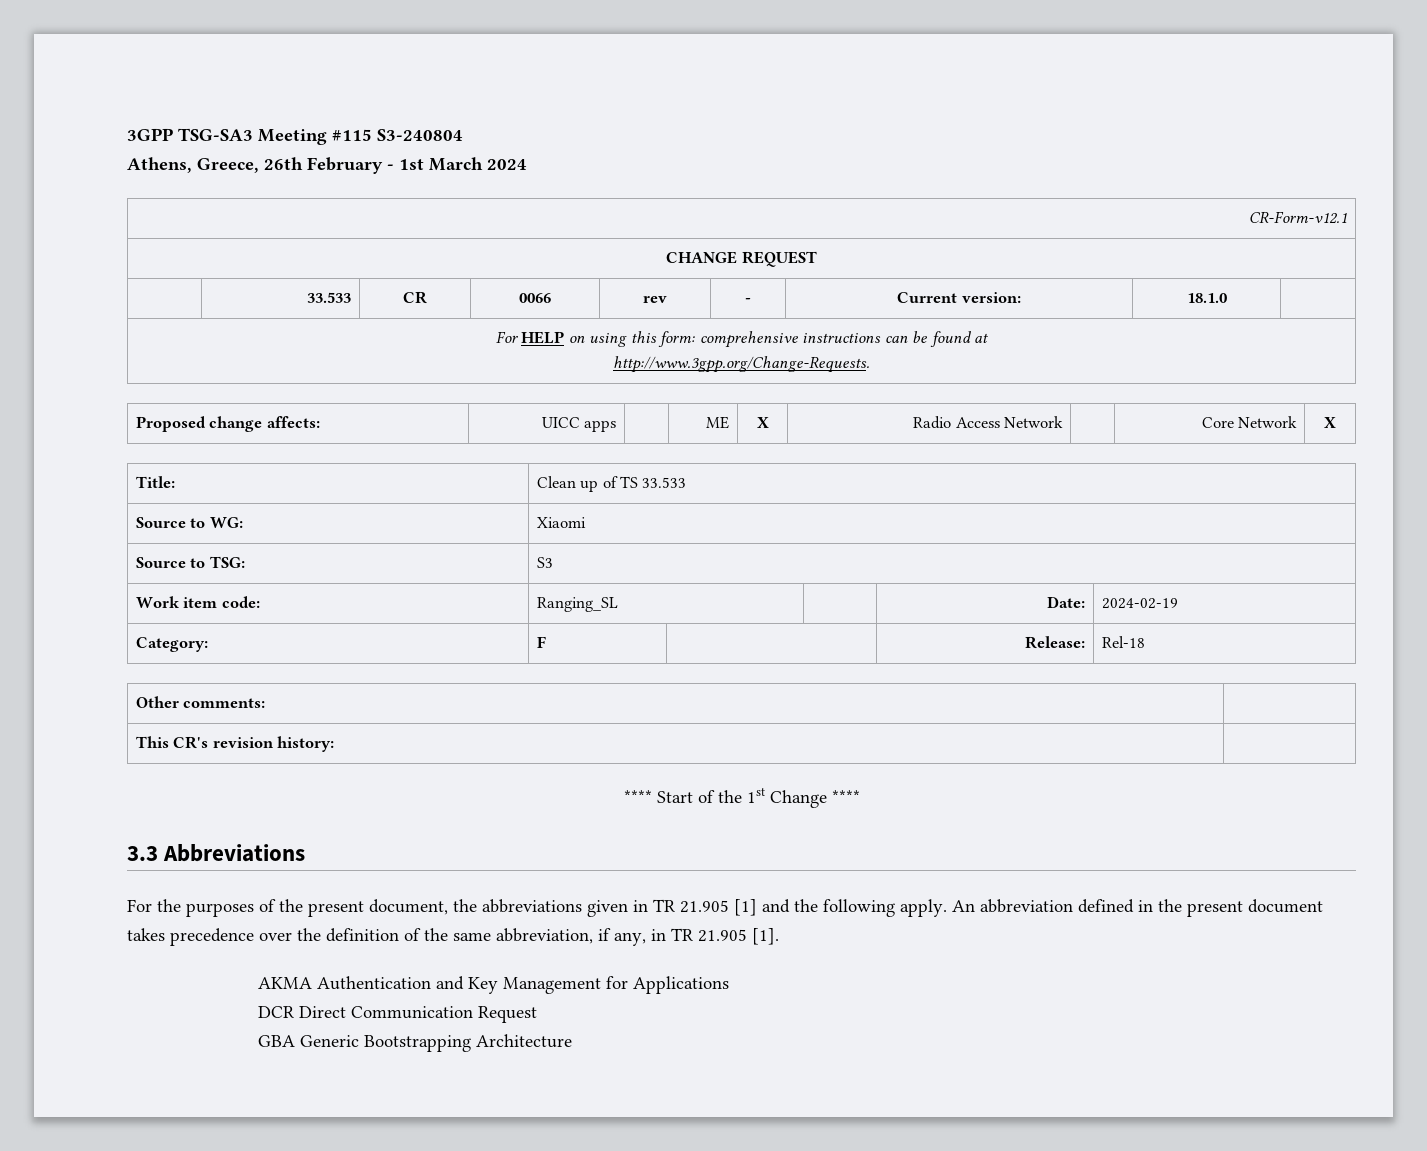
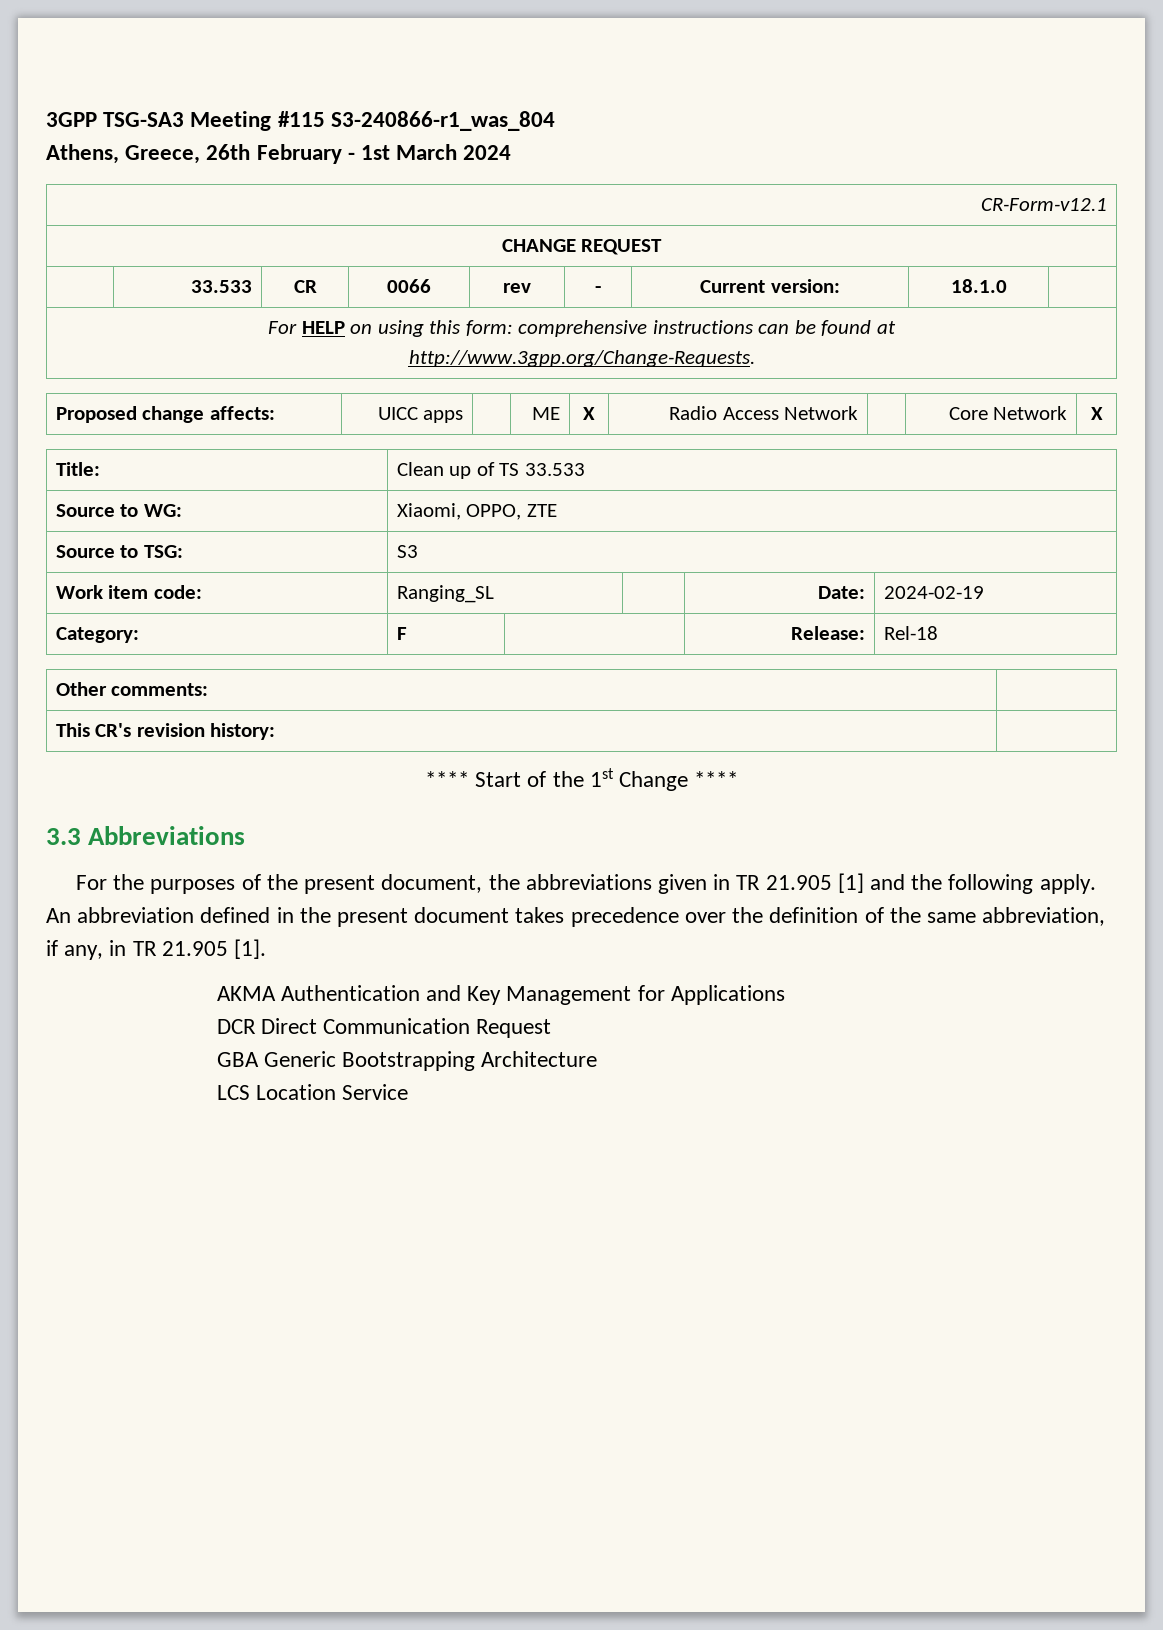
[377,129,463,141] S3-240804 -> [330,111,555,131] S3-240866-r1_was_804
[536,517,586,528] Xiaomi -> [396,503,557,520] Xiaomi, OPPO, ZTE
(572, 1041) none -> [216,1084,409,1100] // LCS Location Service

